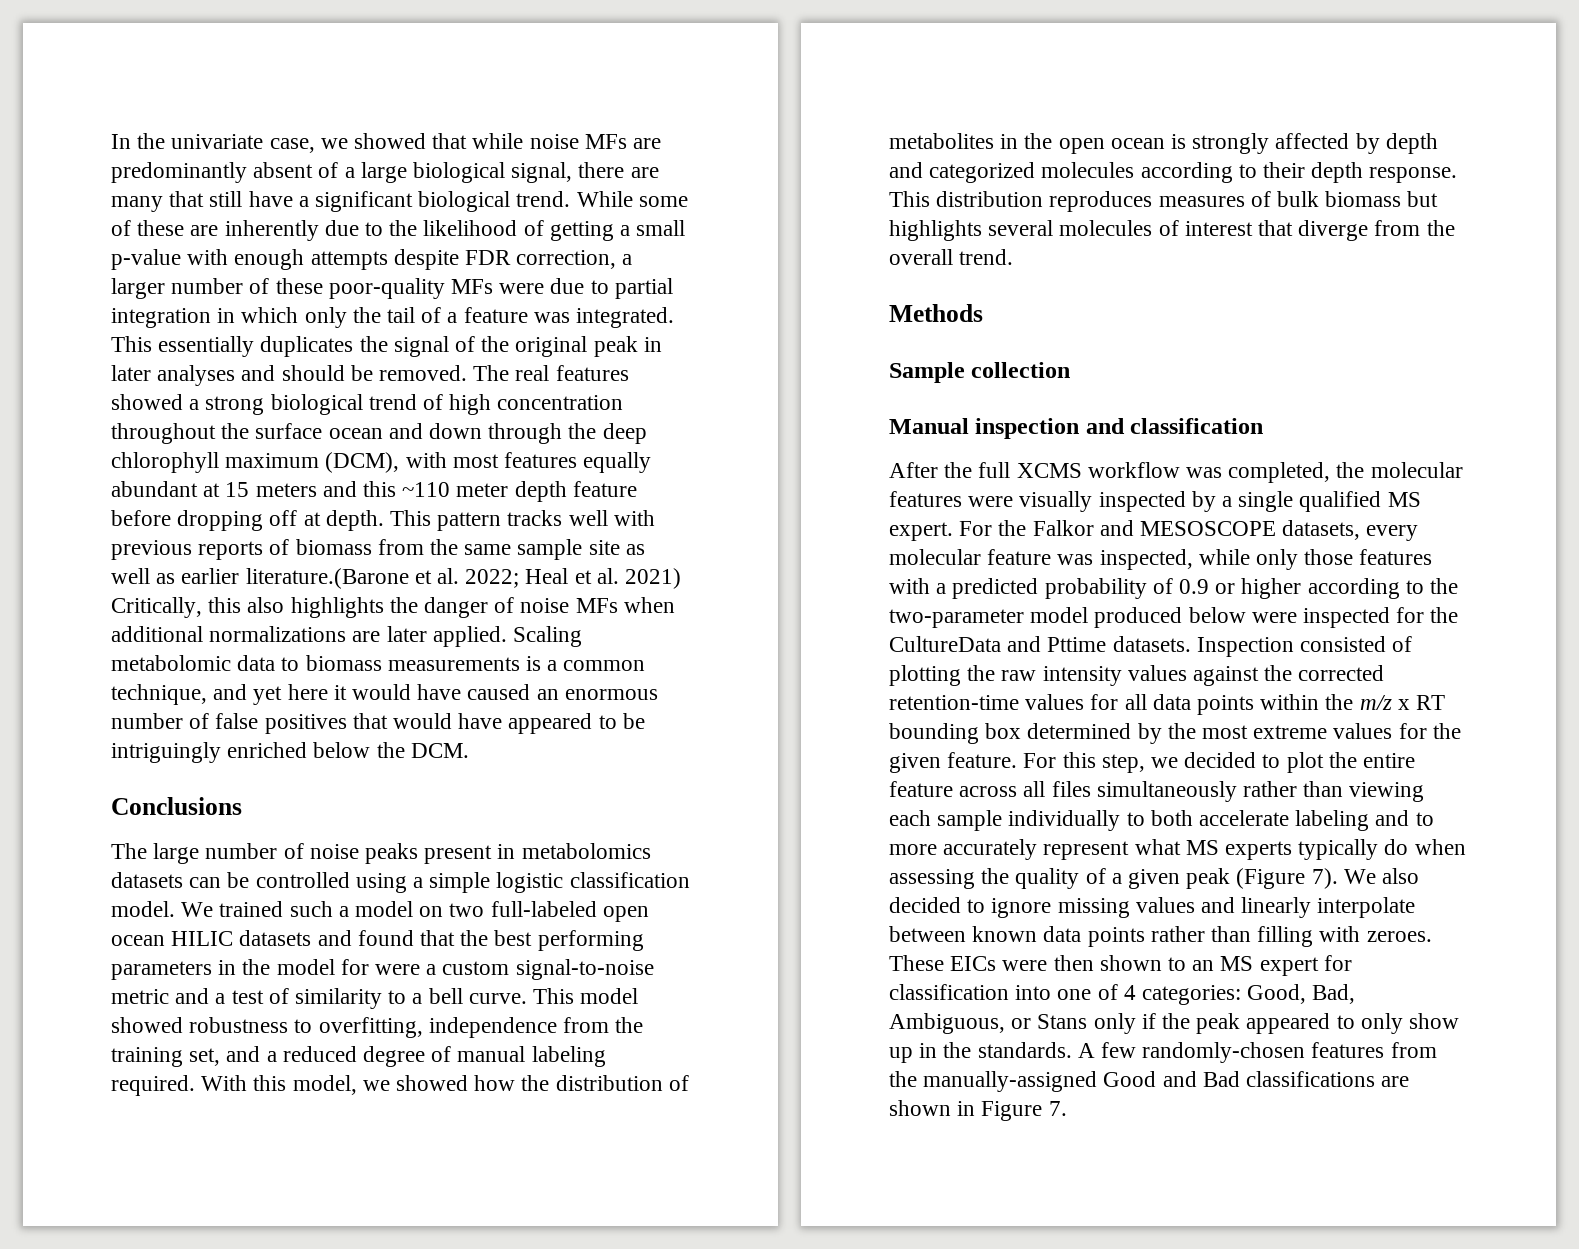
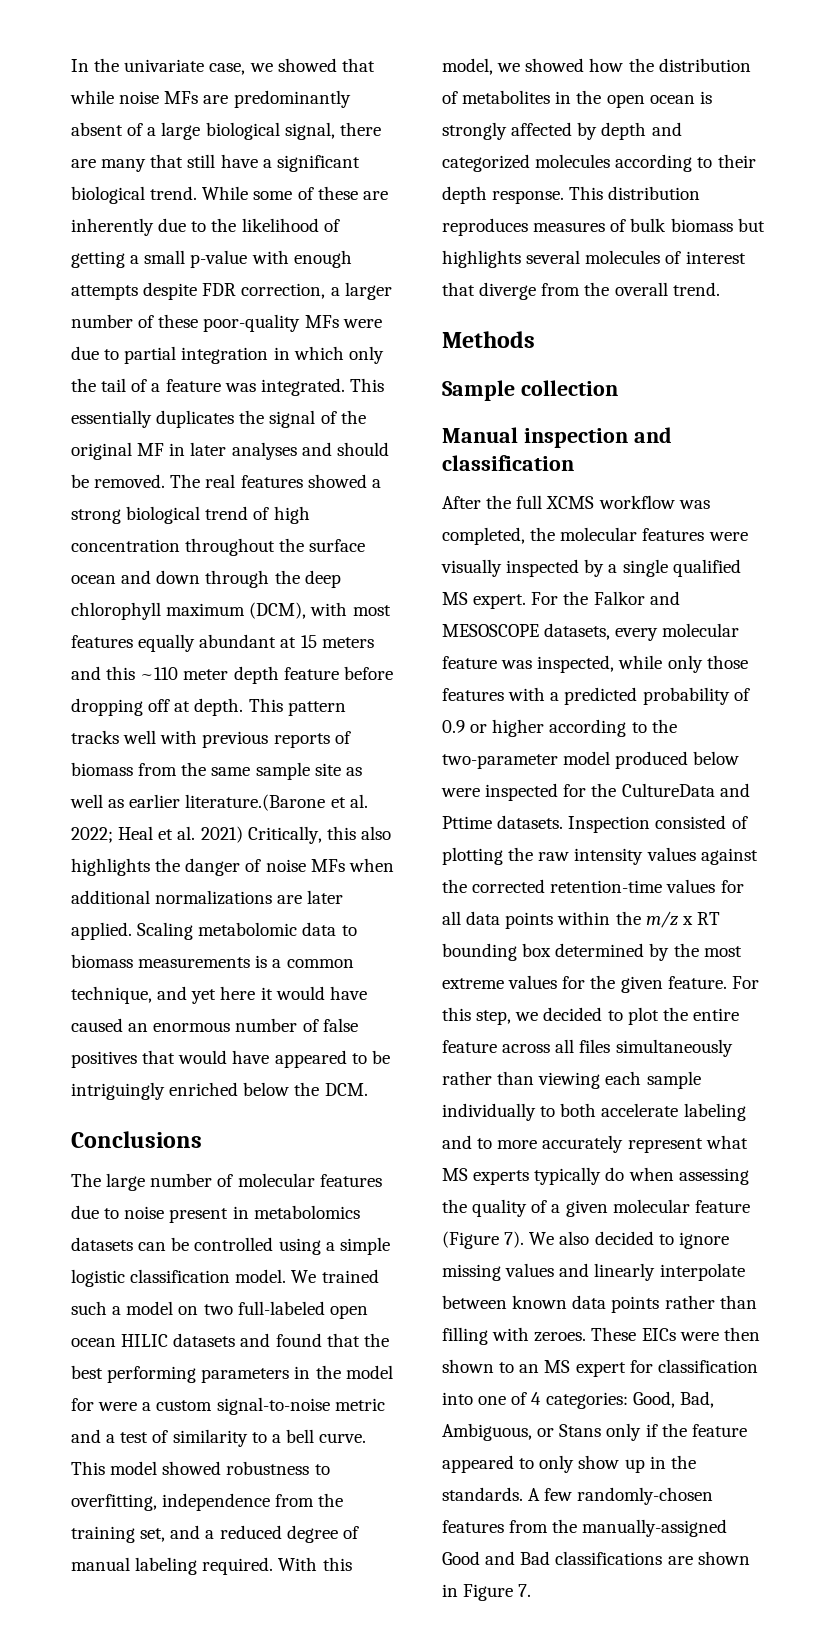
[593,336,638,357] peak -> [137,443,165,456] MF
[309,843,419,864] noise peaks -> [237,1173,382,1187] [71,1205,165,1219] molecular features due to noise
[1186,868,1231,889] peak -> [612,1199,750,1213] molecular feature
[1196,1013,1241,1034] peak -> [691,1424,747,1437] feature

